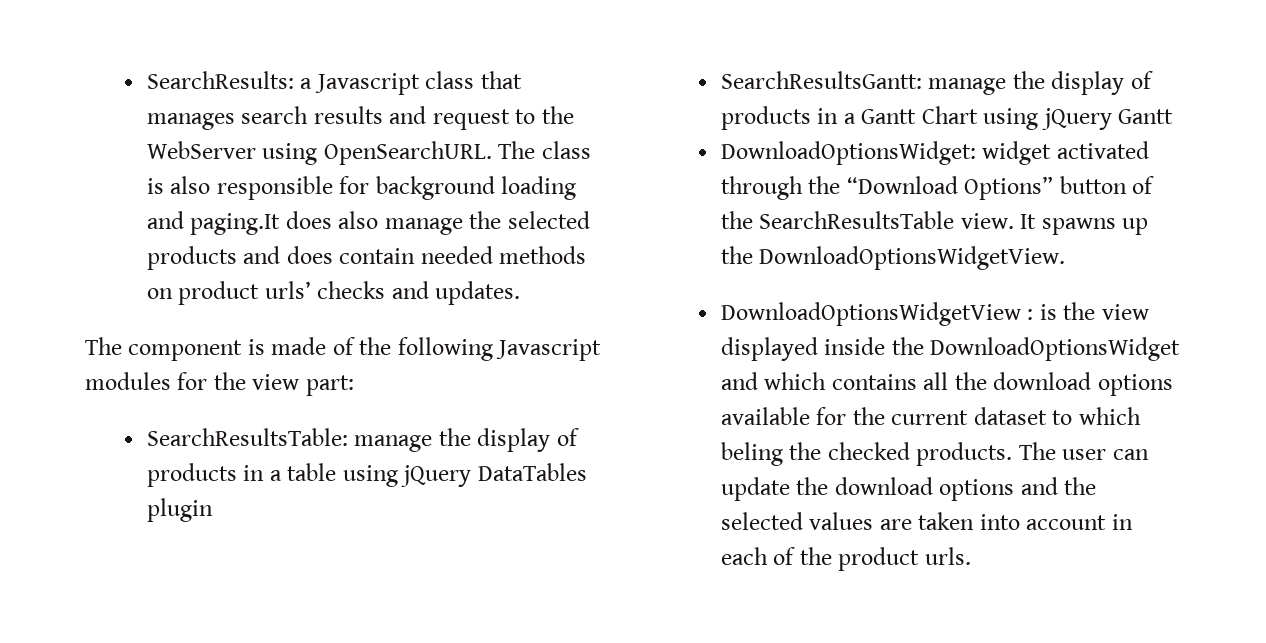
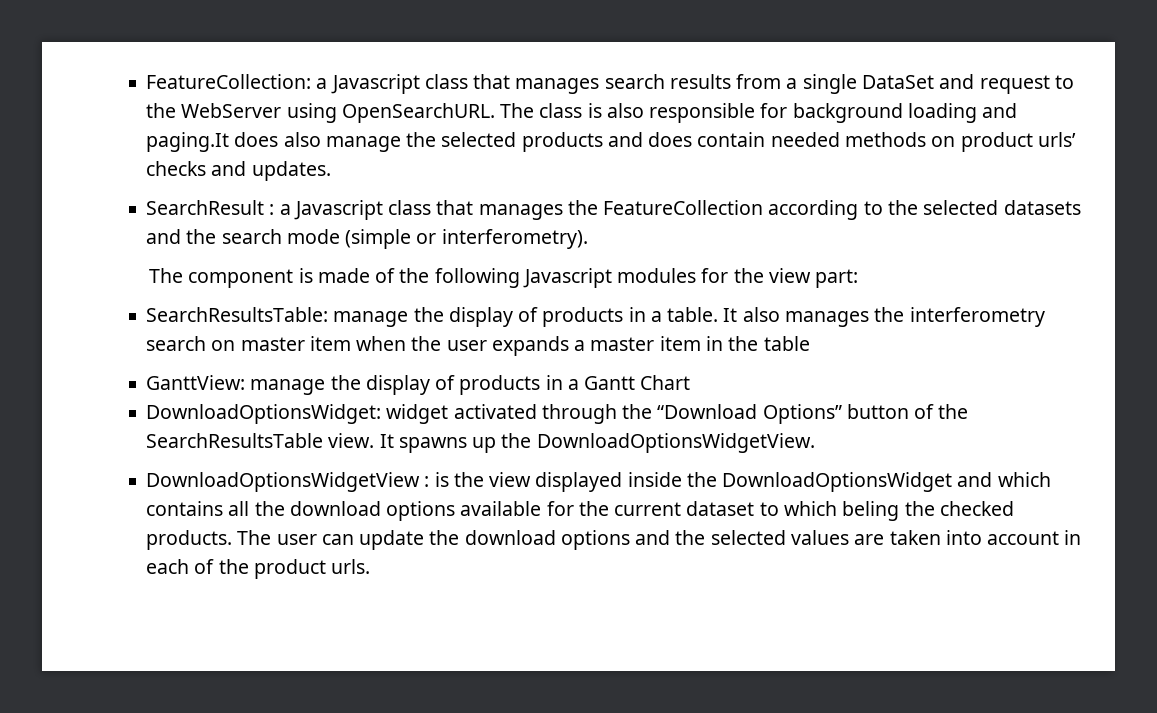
[146,71,294,89] SearchResults: -> [146,74,312,89] FeatureCollection:
(383, 115) none -> [736,74,935,94] from a single DataSet
(521, 293) none -> [146,200,1081,220] [146,229,588,249] // SearchResult : a Javascript class that manages the FeatureCollection according to the selected datasets and the search mode (simple or interferometry).
[287,463,587,487] [146,498,213,522] [720,71,922,89] table using jQuery DataTables plugin // SearchResultsGantt: -> [667,307,1045,327] [146,336,810,356] [146,375,246,390] table. It also manages the interferometry search on master item when the user expands a master item in the table // GanttView:
[983,108,1174,130] using jQuery Gantt -> (691, 382) none

